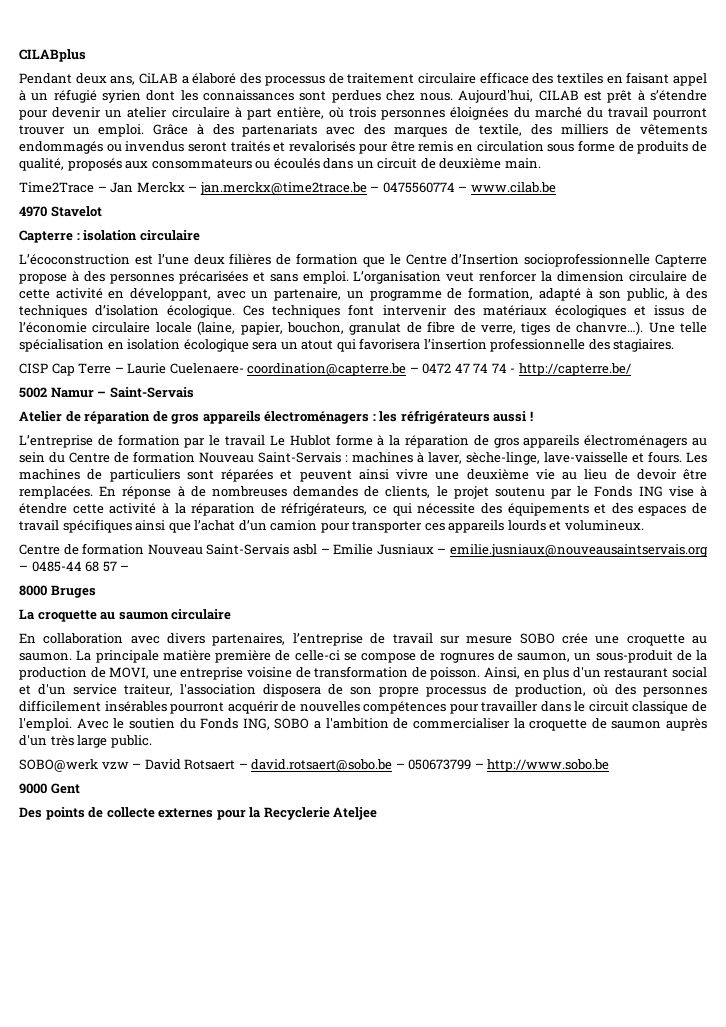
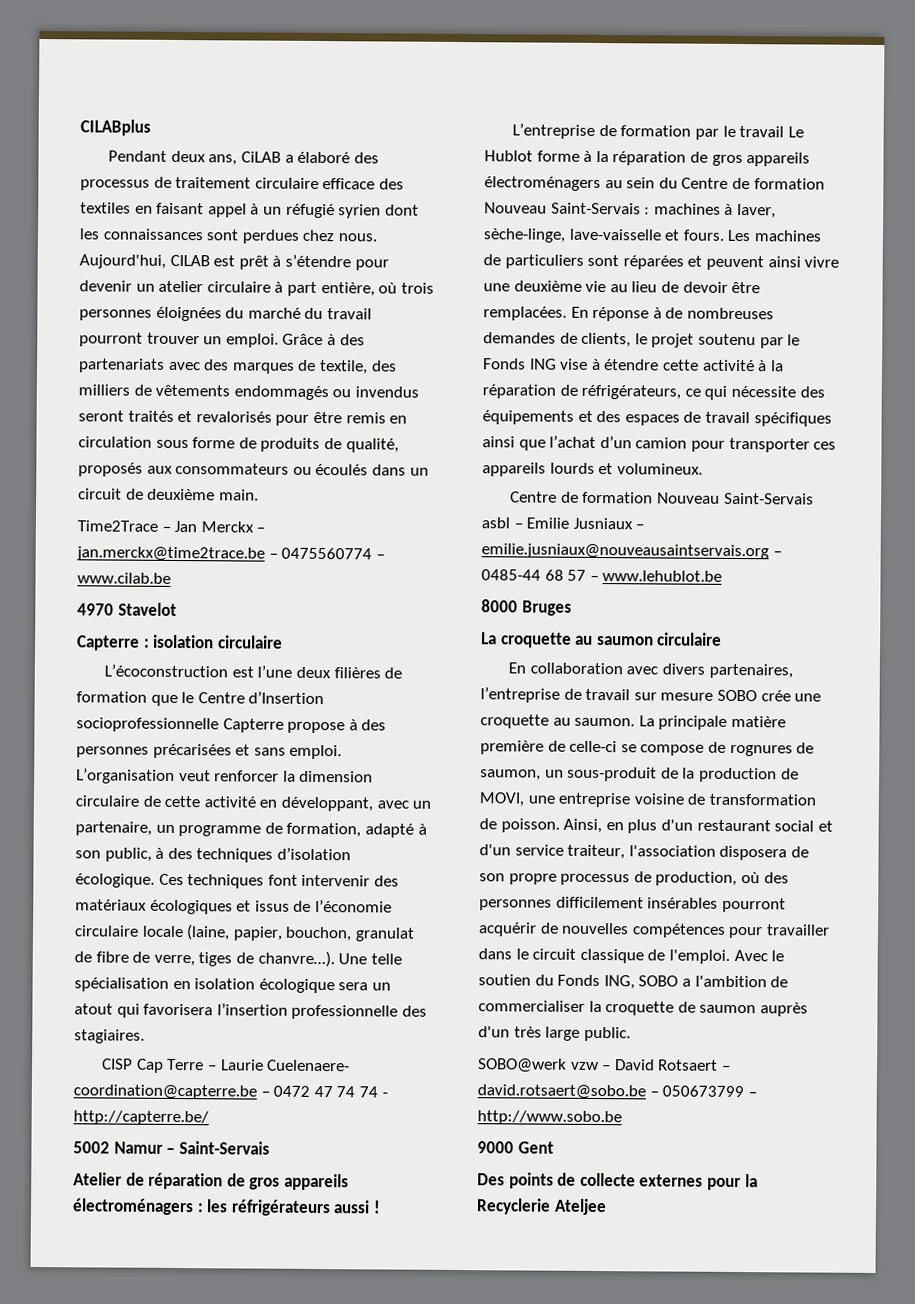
(130, 568) none -> [602,570,723,582] www.lehublot.be

